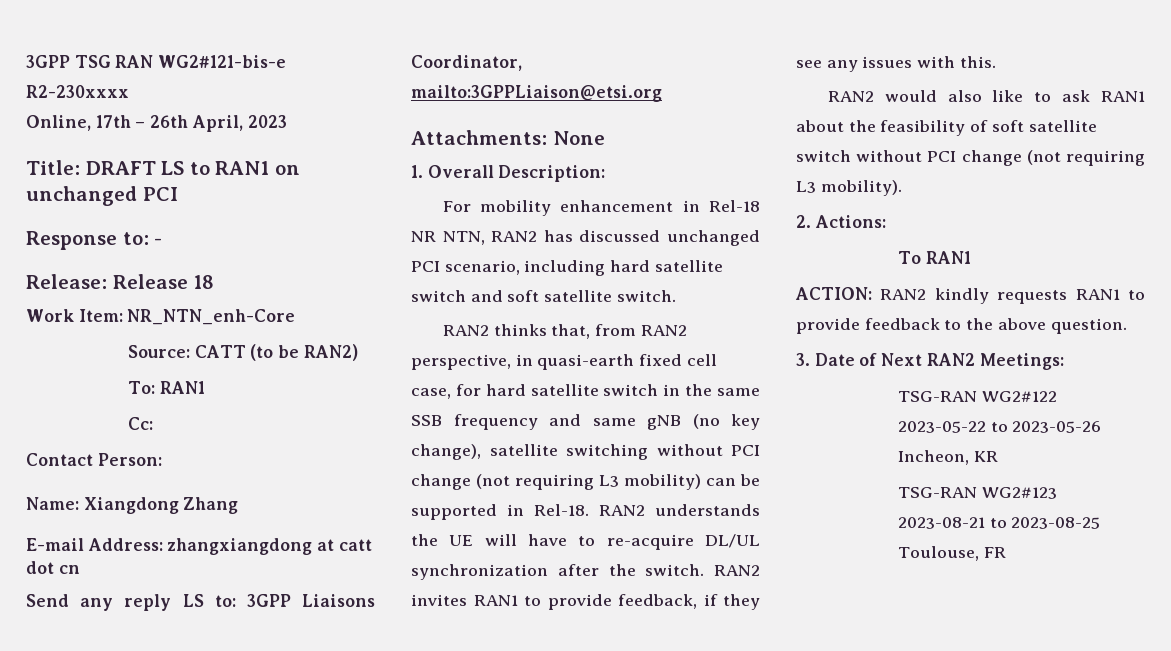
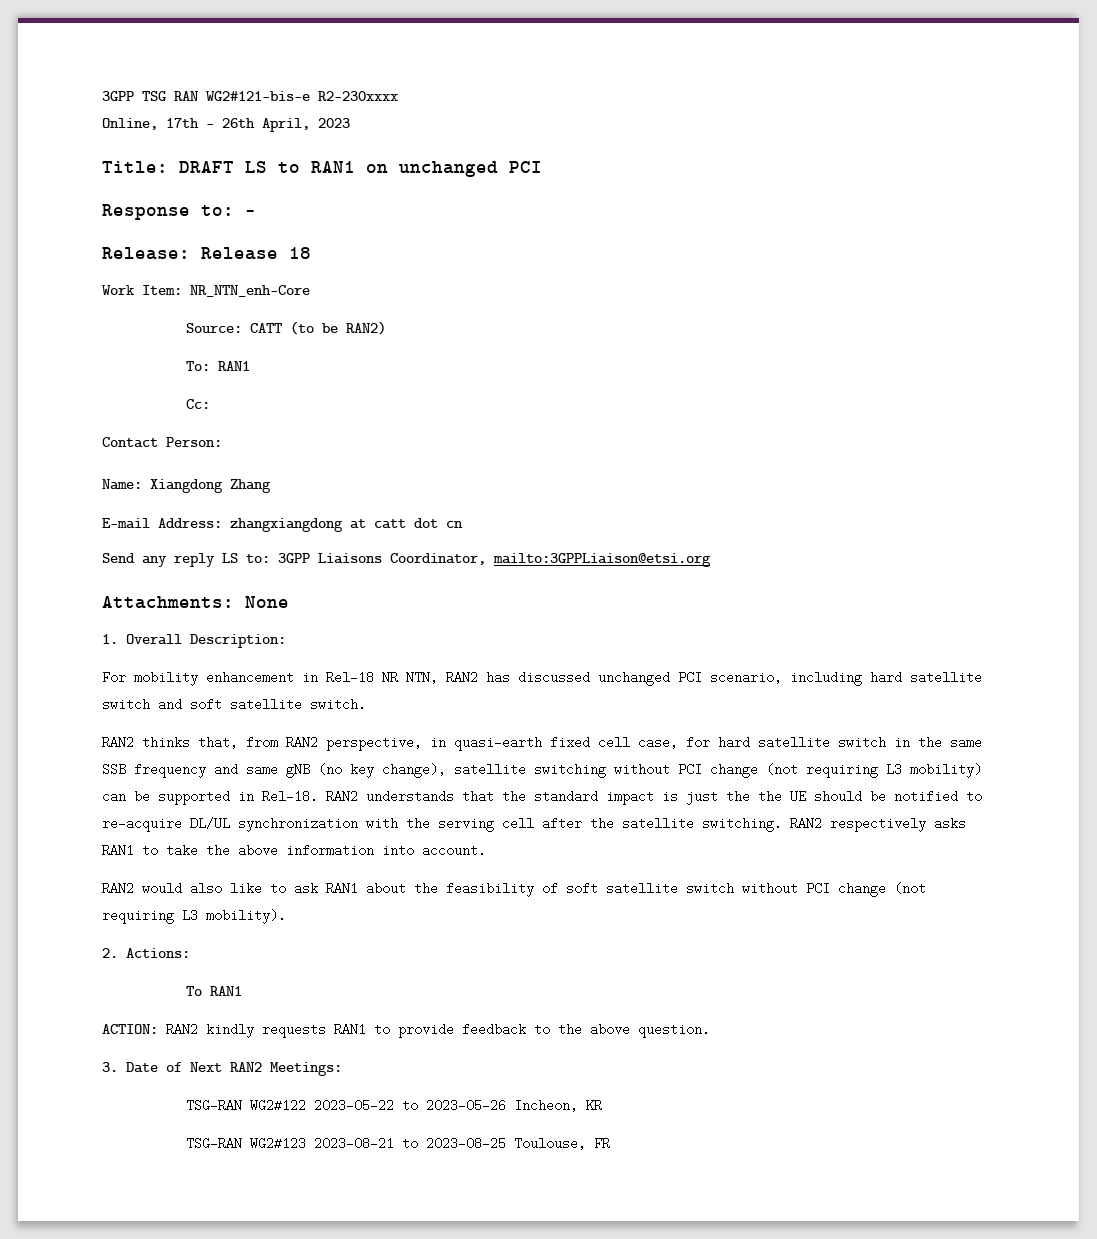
[411,534,760,550] [411,564,760,580] [411,594,760,610] [796,56,996,72] the UE will have to re-acquire DL/UL synchronization after the switch. RAN2 invites RAN1 to provide feedback, if they see any issues with this. -> [462,790,982,805] [102,817,966,832] [102,844,486,857] that the standard impact is just the the UE should be notified to re-acquire DL/UL synchronization with the serving cell after the satellite switching. RAN2 respectively asks RAN1 to take the above information into account.

